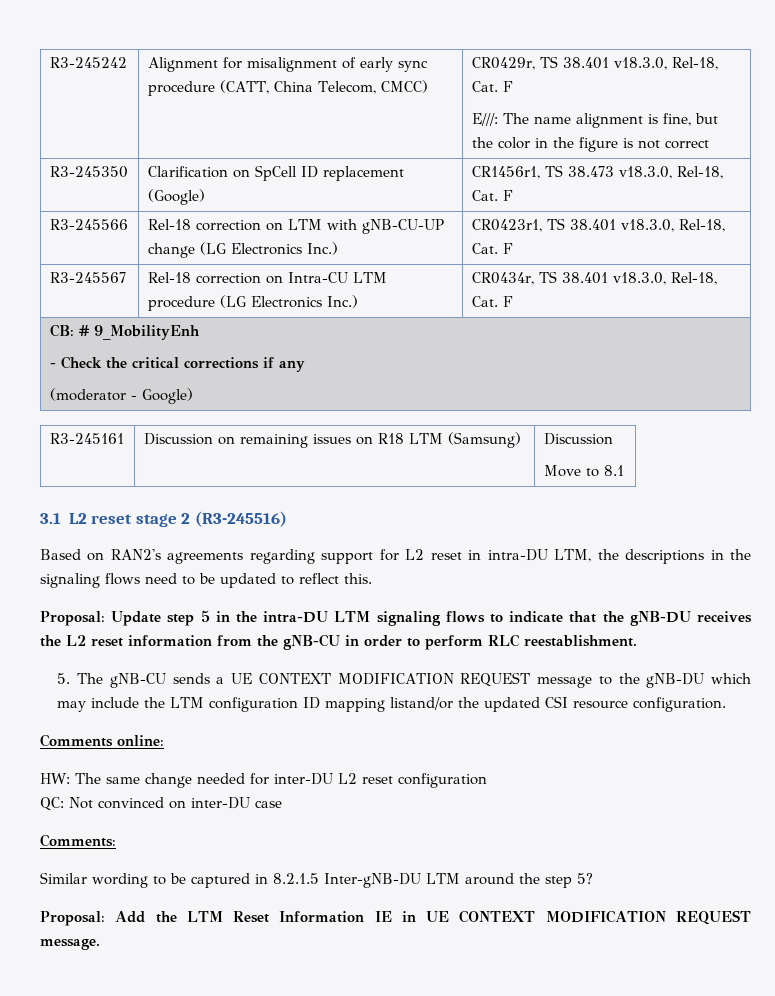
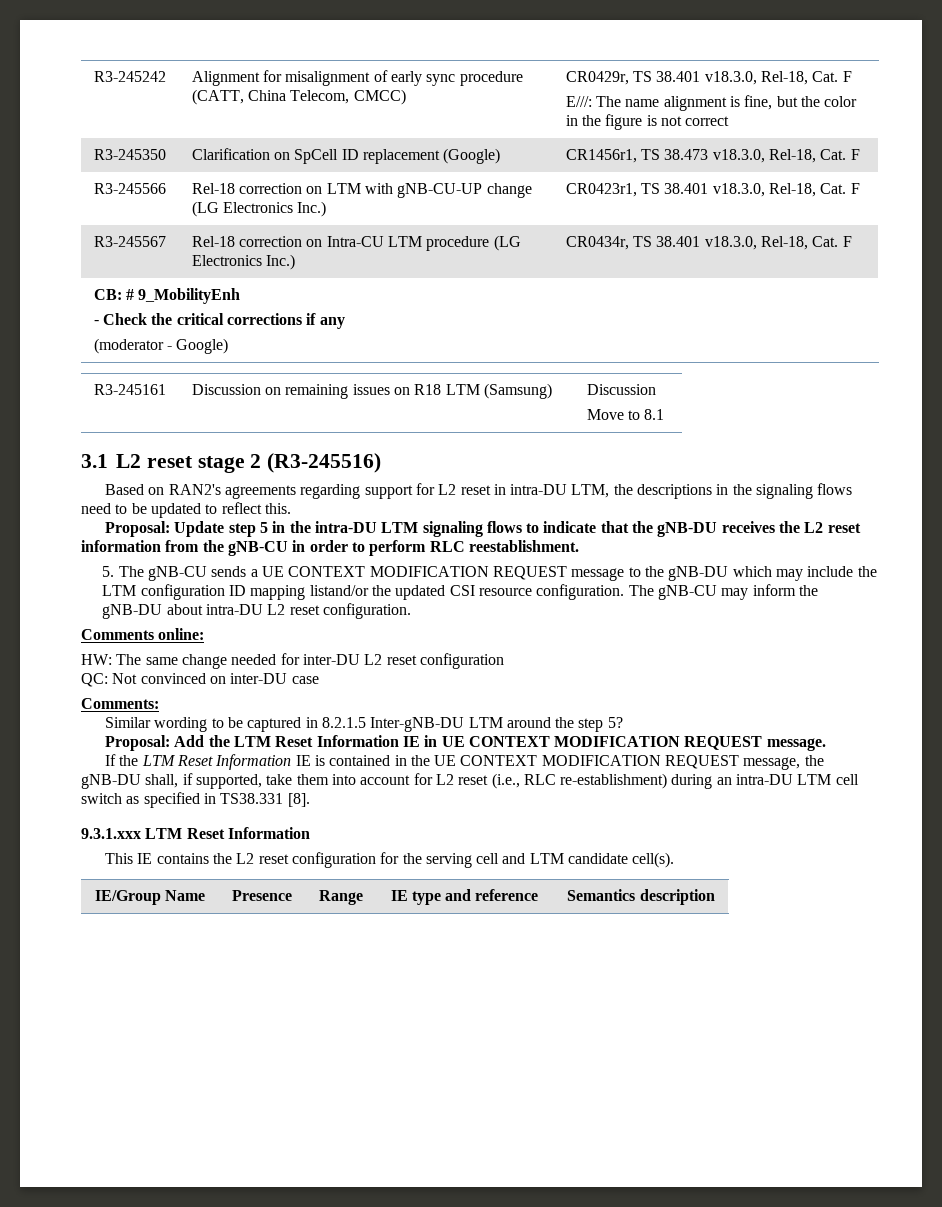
(727, 704) none -> [628,584,818,600] [102,603,411,619] The gNB-CU may inform the gNB-DU about intra-DU L2 reset configuration.
(100, 944) none -> [104,754,824,770] [81,773,859,789] [81,792,310,808] [81,827,310,839] [104,852,675,868] [94,890,206,905] [232,890,292,901] [318,890,363,905] [390,889,539,905] [567,889,715,905] // If the LTM Reset Information IE is contained in the UE CONTEXT MODIFICATION REQUEST message, the gNB-DU shall, if supported, take them into account for L2 reset (i.e., RLC re-establishment) during an intra-DU LTM cell switch as specified in TS38.331 [8]. // 9.3.1.xxx LTM Reset Information // This IE contains the L2 reset configuration for the serving cell and LTM candidate cell(s). // IE/Group Name | Presence | Range | IE type and reference | Semantics description

